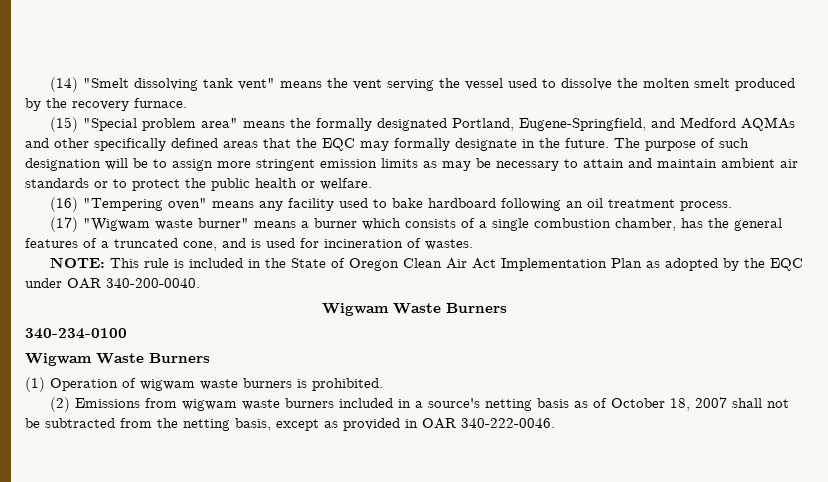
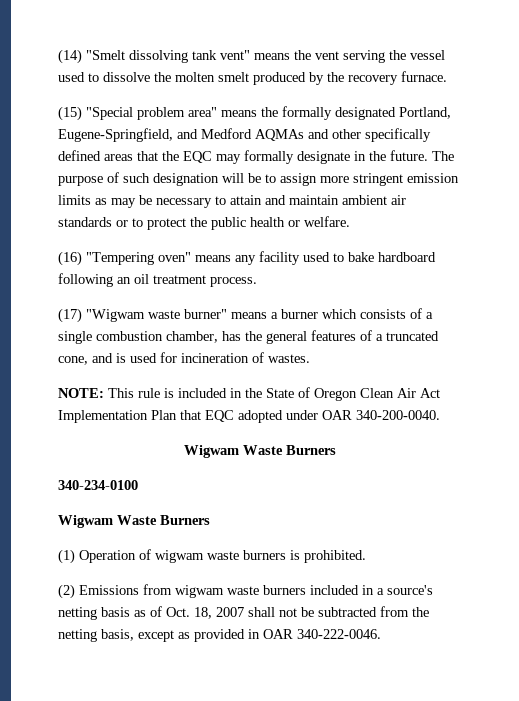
[645,258,803,271] as adopted by the EQC -> [180,410,283,423] that EQC adopted
[610,398,665,408] October -> [166,607,190,617] Oct.

